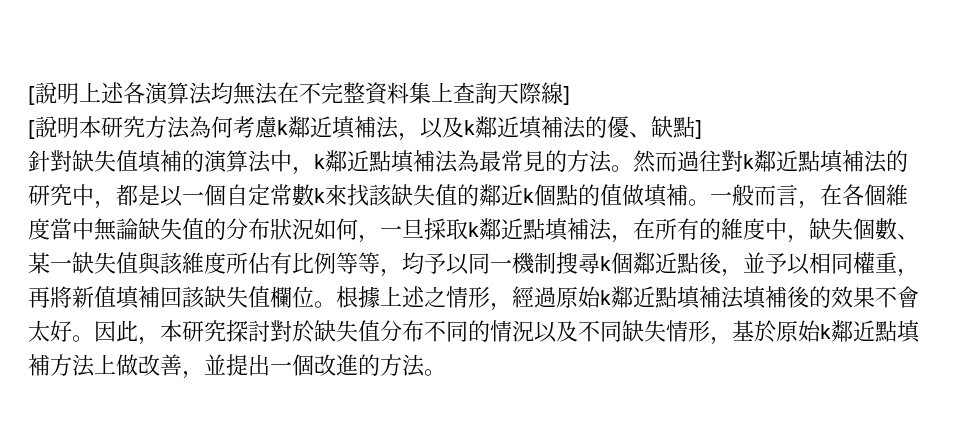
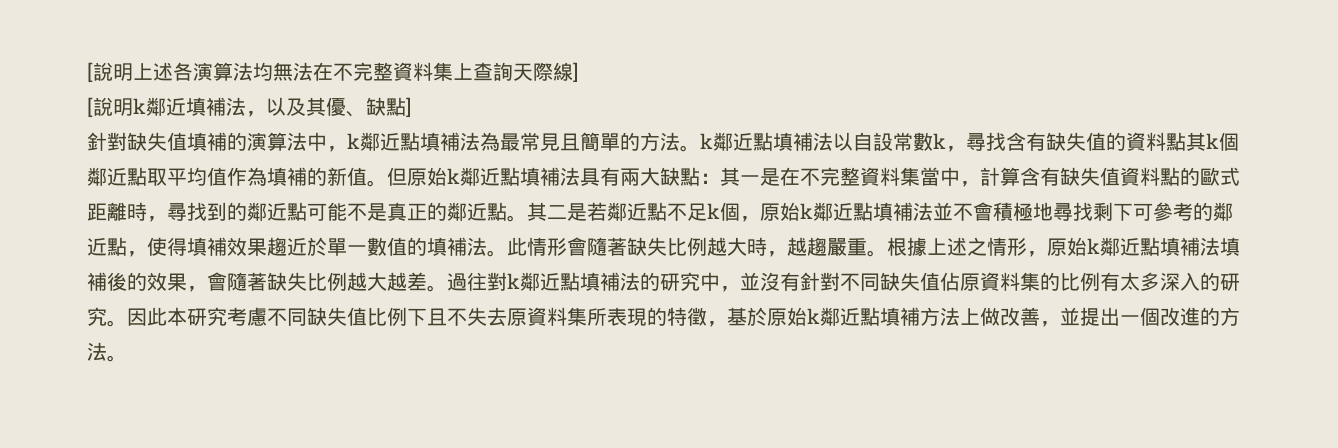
[79,116,278,139] 本研究方法為何考慮 -> (133, 107) none
[464,116,607,139] k鄰近填補法的 -> [306,97,326,116] 其
[545,150,677,173] 的方法。然而 -> [560,132,1239,152] [87,167,1240,187] [87,202,1233,222] [87,237,1240,257] [87,272,447,292] 且簡單的方法。k鄰近點填補法以自設常數k，尋找含有缺失值的資料點其k個鄰近點取平均值作為填補的新值。但原始k鄰近點填補法具有兩大缺點：其一是在不完整資料集當中，計算含有缺失值資料點的歐式距離時，尋找到的鄰近點可能不是真正的鄰近點。其二是若鄰近點不足k個，原始k鄰近點填補法並不會積極地尋找剩下可參考的鄰近點，使得填補效果趨近於單一數值的填補法。此情形會隨著缺失比例越大時，越趨嚴重。根據上述之情形，原始k鄰近點填補法填補後的效果，會隨著缺失比例越大越差。
[116,184,908,209] [28,218,919,243] [28,252,919,277] [28,286,919,311] [28,320,710,345] 都是以一個自定常數k來找該缺失值的鄰近k個點的值做填補。一般而言，在各個維度當中無論缺失值的分布狀況如何，一旦採取k鄰近點填補法，在所有的維度中，缺失個數、某一缺失值與該維度所佔有比例等等，均予以同一機制搜尋k個鄰近點後，並予以相同權重，再將新值填補回該缺失值欄位。根據上述之情形，經過原始k鄰近點填補法填補後的效果不會太好。因此，本研究探討對於缺失值分布不同的情況以及不同缺失情形 -> [740,272,1240,291] [87,307,707,327] 並沒有針對不同缺失值佔原資料集的比例有太多深入的研究。因此本研究考慮不同缺失值比例下且不失去原資料集所表現的特徵

